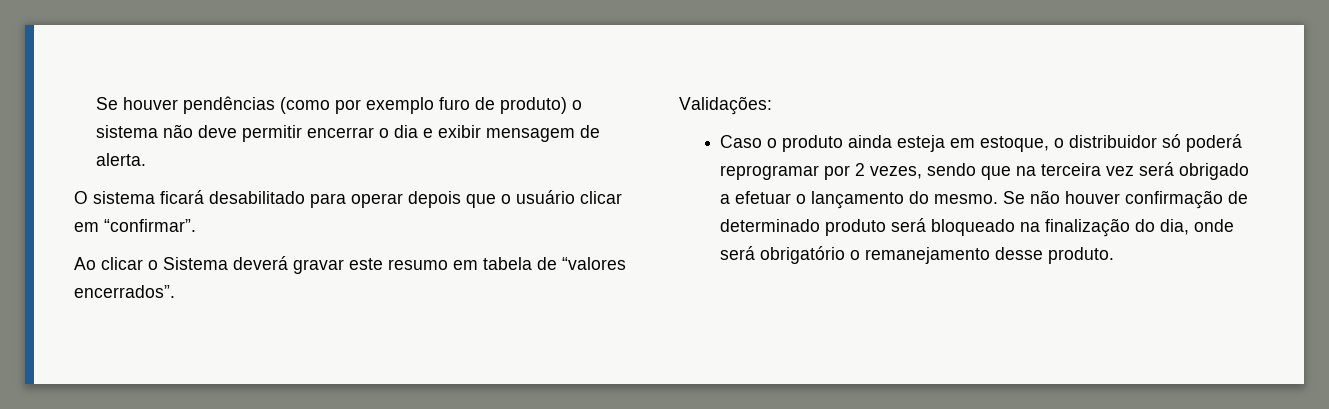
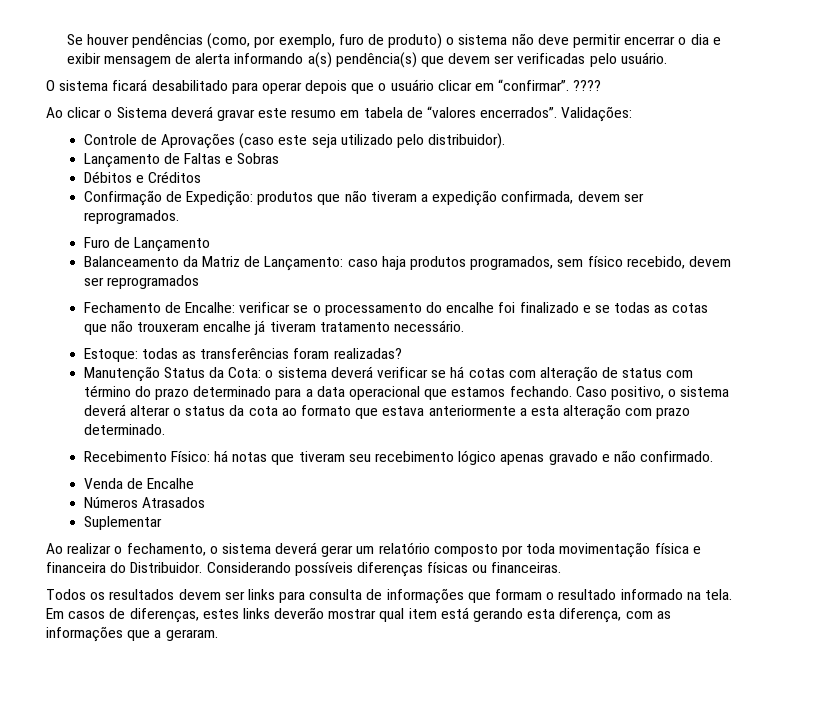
[280,97,435,114] (como por exemplo -> [207,33,335,49] (como, por exemplo,
[96,153,147,166] alerta. -> [195,52,667,68] alerta informando a(s) pendência(s) que devem ser verificadas pelo usuário.
(196, 225) none -> [573,80,602,91] ????
(175, 291) // -> (558, 112) none
[720,134,1243,152] [720,162,1250,180] [720,190,1249,209] [720,218,1235,237] [720,246,1115,264] Caso o produto ainda esteja em estoque, o distribuidor só poderá reprogramar por 2 vezes, sendo que na terceira vez será obrigado a efetuar o lançamento do mesmo. Se não houver confirmação de determinado produto será bloqueado na finalização do dia, onde será obrigatório o remanejamento desse produto. -> [83,133,506,149] [83,153,280,168] [83,171,202,183] [83,190,644,206] [83,210,179,224] [83,237,211,252] [83,256,731,271] [83,275,199,289] [83,302,709,316] [83,320,464,335] [83,348,402,362] [83,366,694,382] [83,385,730,400] [83,404,691,420] [83,424,165,435] [83,450,714,465] [83,478,195,489] [83,497,205,508] [83,516,162,530] [46,542,701,558] [46,562,562,577] [46,588,732,604] [46,607,671,623] [46,626,218,642] Controle de Aprovações (caso este seja utilizado pelo distribuidor). // Lançamento de Faltas e Sobras // Débitos e Créditos // Confirmação de Expedição: produtos que não tiveram a expedição confirmada, devem ser reprogramados. // Furo de Lançamento // Balanceamento da Matriz de Lançamento: caso haja produtos programados, sem físico recebido, devem ser reprogramados // Fechamento de Encalhe: verificar se o processamento do encalhe foi finalizado e se todas as cotas que não trouxeram encalhe já tiveram tratamento necessário. // Estoque: todas as transferências foram realizadas? // Manutenção Status da Cota: o sistema deverá verificar se há cotas com alteração de status com término do prazo determinado para a data operacional que estamos fechando. Caso positivo, o sistema deverá alterar o status da cota ao formato que estava anteriormente a esta alteração com prazo determinado. // Recebimento Físico: há notas que tiveram seu recebimento lógico apenas gravado e não confirmado. // Venda de Encalhe // Números Atrasados // Suplementar // Ao realizar o fechamento, o sistema deverá gerar um relatório composto por toda movimentação física e financeira do Distribuidor. Considerando possíveis diferenças físicas ou financeiras. // Todos os resultados devem ser links para consulta de informações que formam o resultado informado na tela. Em casos de diferenças, estes links deverão mostrar qual item está gerando esta diferença, com as informações que a geraram.

